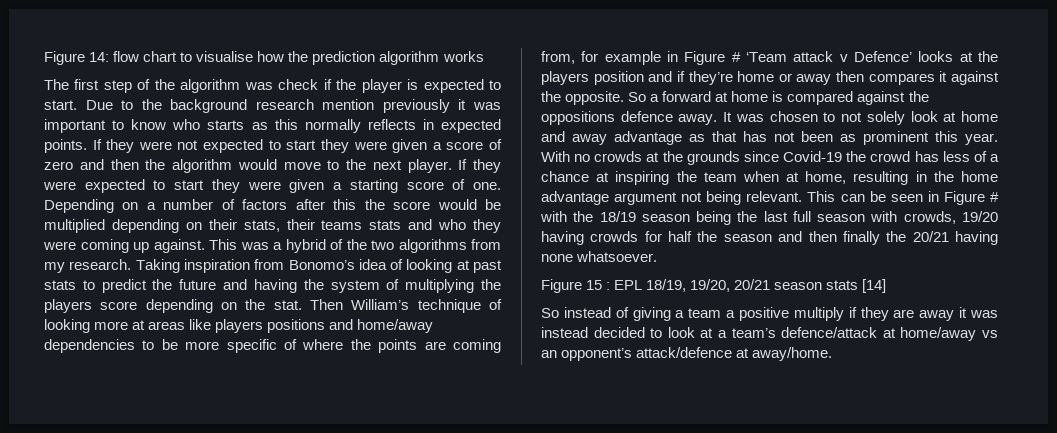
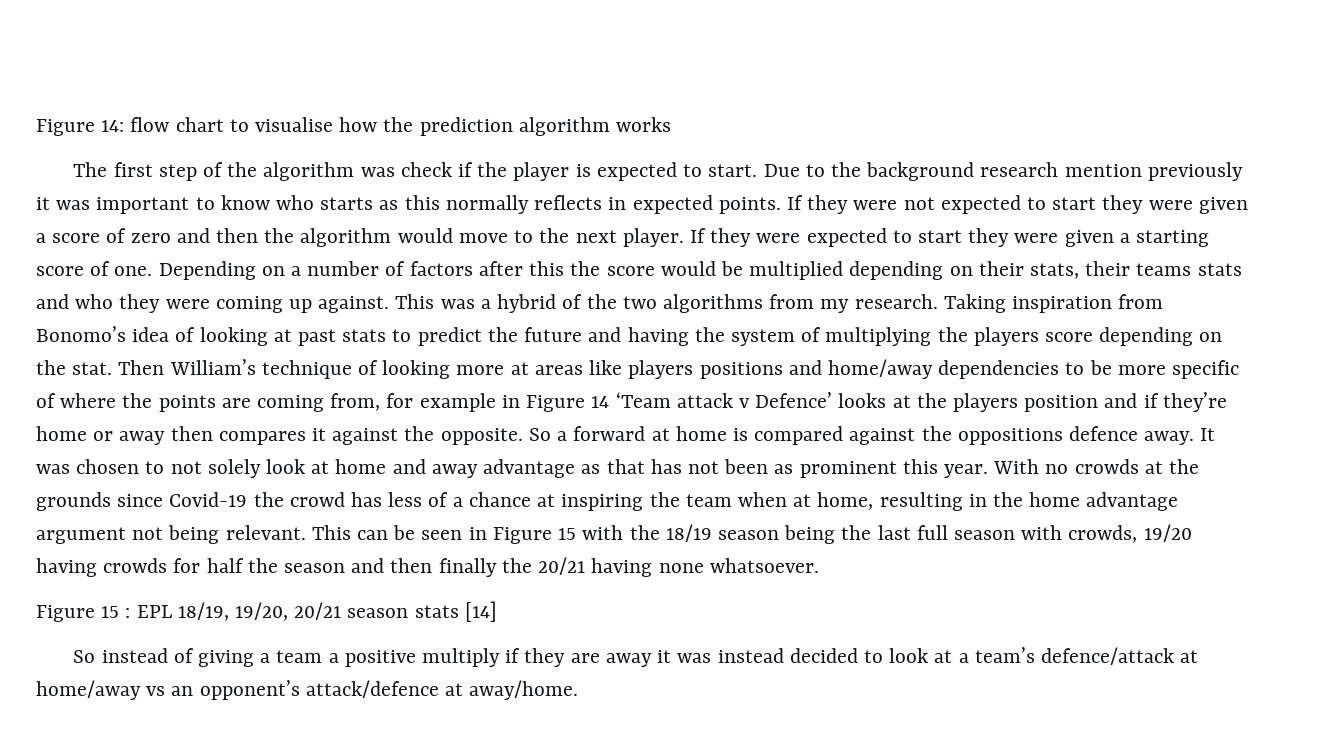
[731,52,741,62] # -> [591,396,610,408] 14
[989,192,999,202] # -> [558,528,577,540] 15

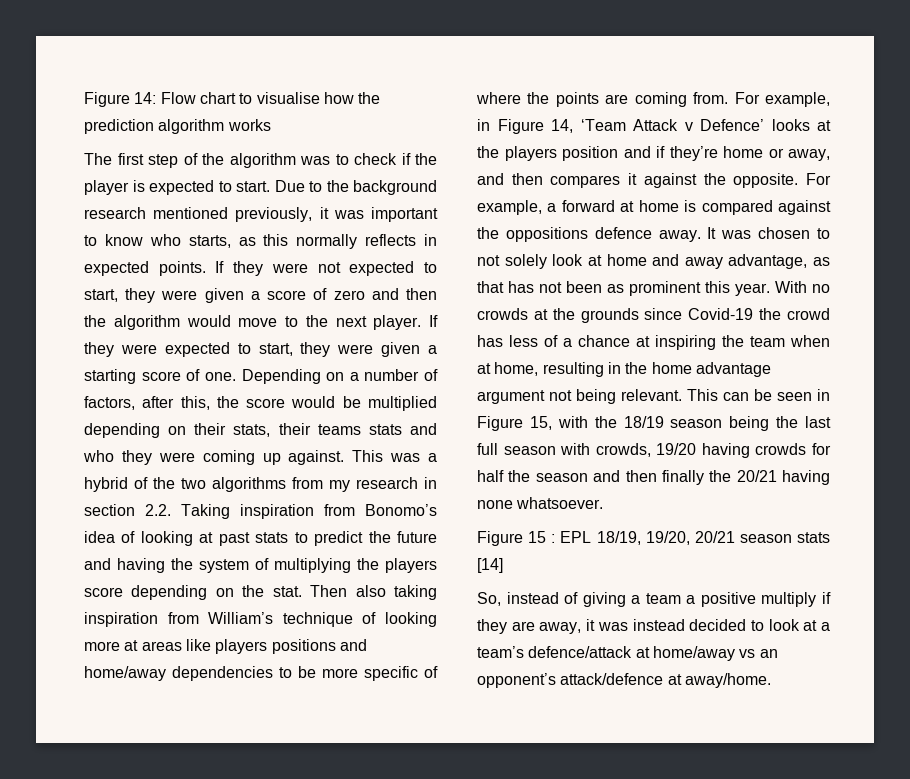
[130,117,170,132] flow -> [160,92,196,104] Flow
(395, 172) none -> [335,154,349,165] to
[1064,162,1243,181] mention previously -> [153,207,313,222] mentioned previously,
[320,197,374,210] starts -> [188,235,231,248] starts,
[1052,197,1097,210] start -> [84,289,118,302] start,
[917,230,962,243] start -> [258,343,293,356] start,
[409,261,565,276] factors after this -> [84,396,210,410] factors, after this,
[854,294,938,309] research. -> [356,477,437,489] [84,504,171,516] research in section 2.2.
(165, 367) none -> [355,585,437,600] [84,612,199,627] also taking inspiration from
[330,392,733,412] from, for example in Figure 14 ‘Team attack -> [693,92,830,107] [477,119,678,134] from. For example, in Figure 14, ‘Team Attack
[119,431,166,445] away -> [788,149,830,161] [477,173,504,185] away, and
[528,428,551,441] So -> [806,173,831,185] [477,200,542,215] For example,
[483,459,576,478] advantage -> [728,254,808,269] advantage,
[558,528,577,540] 15 -> [529,416,552,430] 15,
[73,650,96,663] So -> [477,592,501,606] So,
[605,653,652,667] away -> [539,622,582,634] away,

